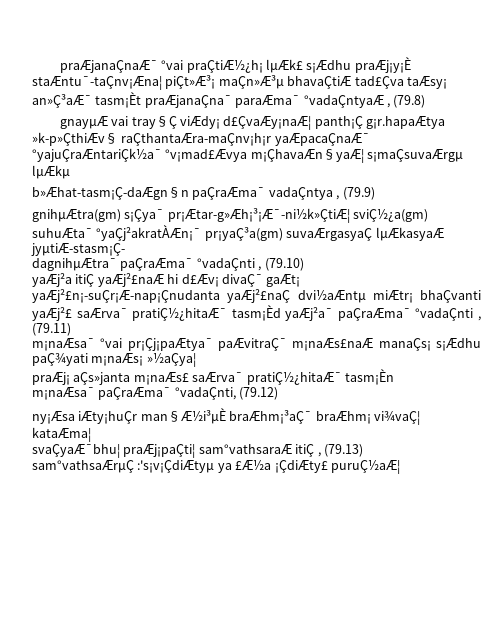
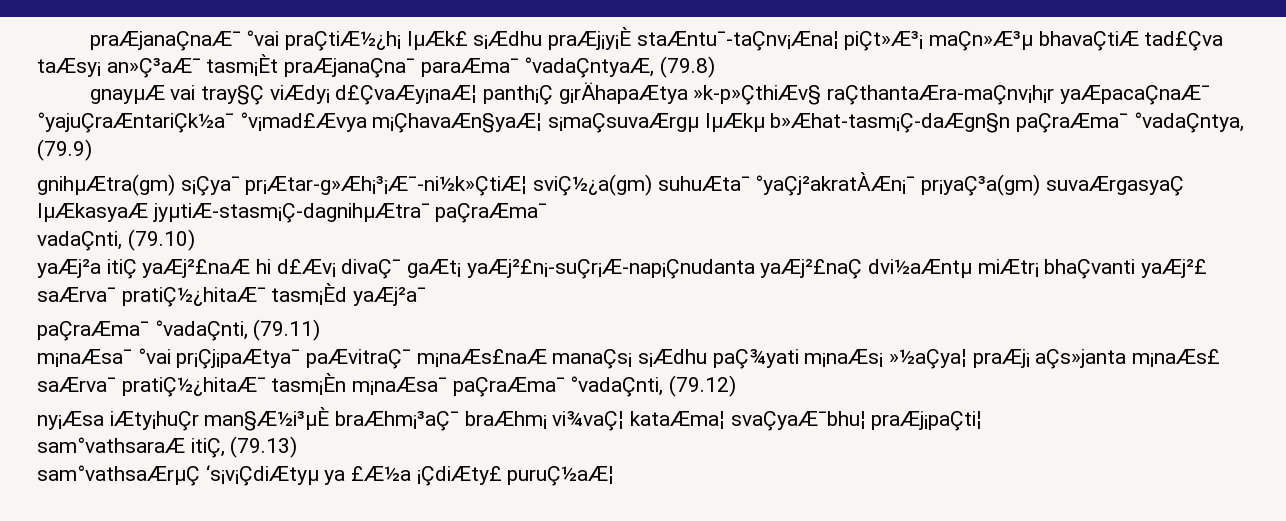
[303,95,390,108] °vadaÇntyaÆ , -> [524,57,655,78] °vadaÇntyaÆ,
[366,116,446,129] g¡r.hapaÆtya -> [558,82,688,104] g¡rÄhapaÆtya
(70, 172) // -> (765, 122) none
[268,187,340,200] vadaÇntya , -> [1133,112,1244,133] °vadaÇntya,
[31,243,125,256] [32,258,262,271] jyµtiÆ-stasm¡Ç- // dagnihµÆtra¯ paÇraÆma¯ °vadaÇnti , -> [152,203,548,223] [37,231,122,251] jyµtiÆ-stasm¡Ç-dagnihµÆtra¯ paÇraÆma¯ // vadaÇnti,
[337,308,481,321] paÇraÆma¯ °vadaÇnti , -> [37,320,248,341] // paÇraÆma¯ °vadaÇnti,
(196, 360) // -> (968, 359) none
(394, 377) // -> (347, 384) none
(91, 434) // -> (726, 420) none
[198,444,321,457] sam°vathsaraÆ itiÇ , -> [37,437,225,458] // sam°vathsaraÆ itiÇ,
[137,460,215,473] :'s¡v¡ÇdiÆtyµ -> [205,465,319,486] ‘s¡v¡ÇdiÆtyµ

